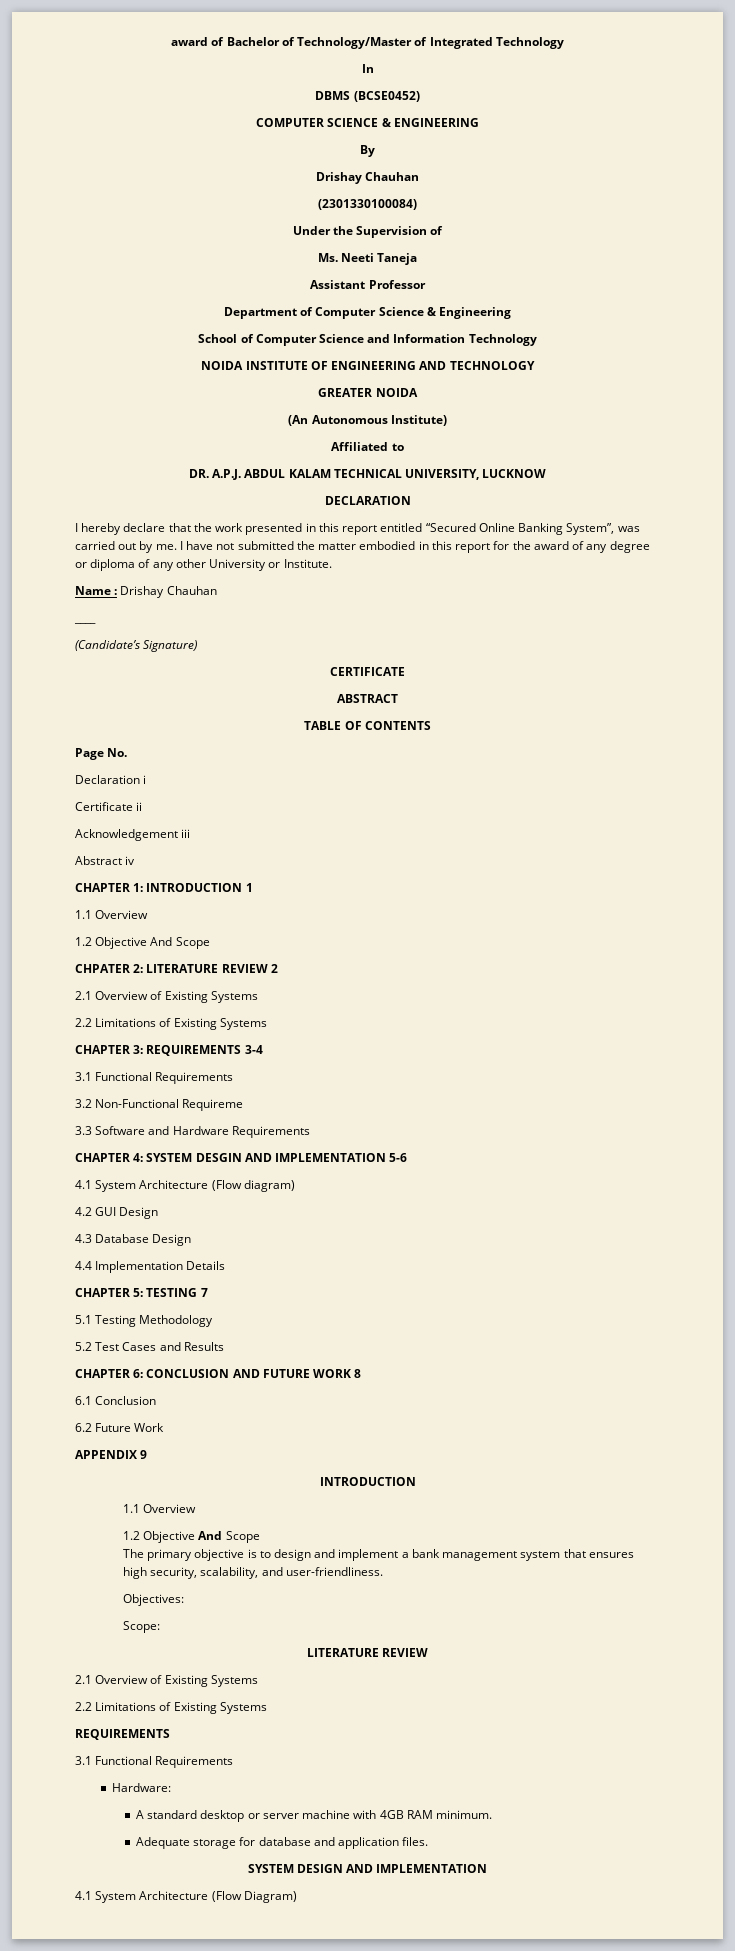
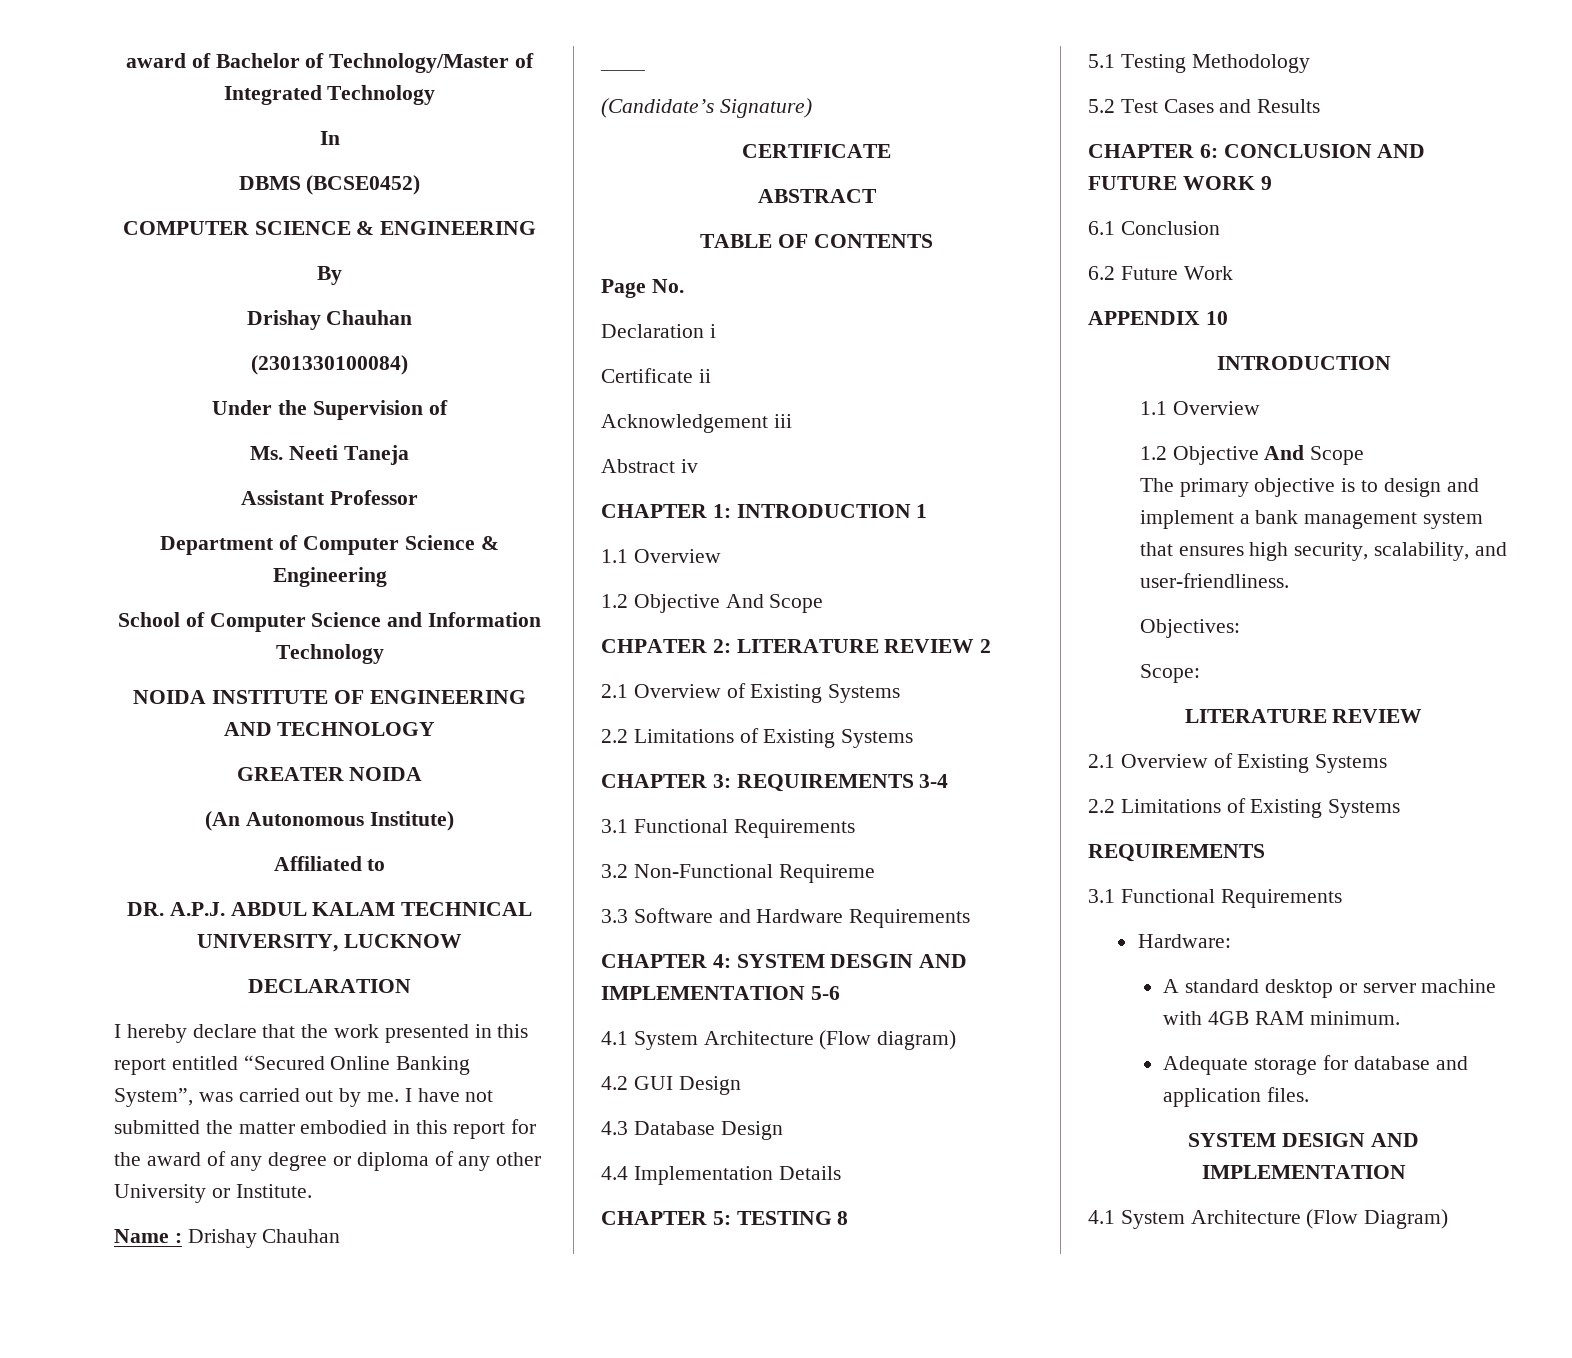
[200,1288,208,1297] 7 -> [837,1211,849,1225] 8
[354,1369,362,1378] 8 -> [1260,176,1272,190] 9
[140,1450,148,1459] 9 -> [1205,311,1228,325] 10

